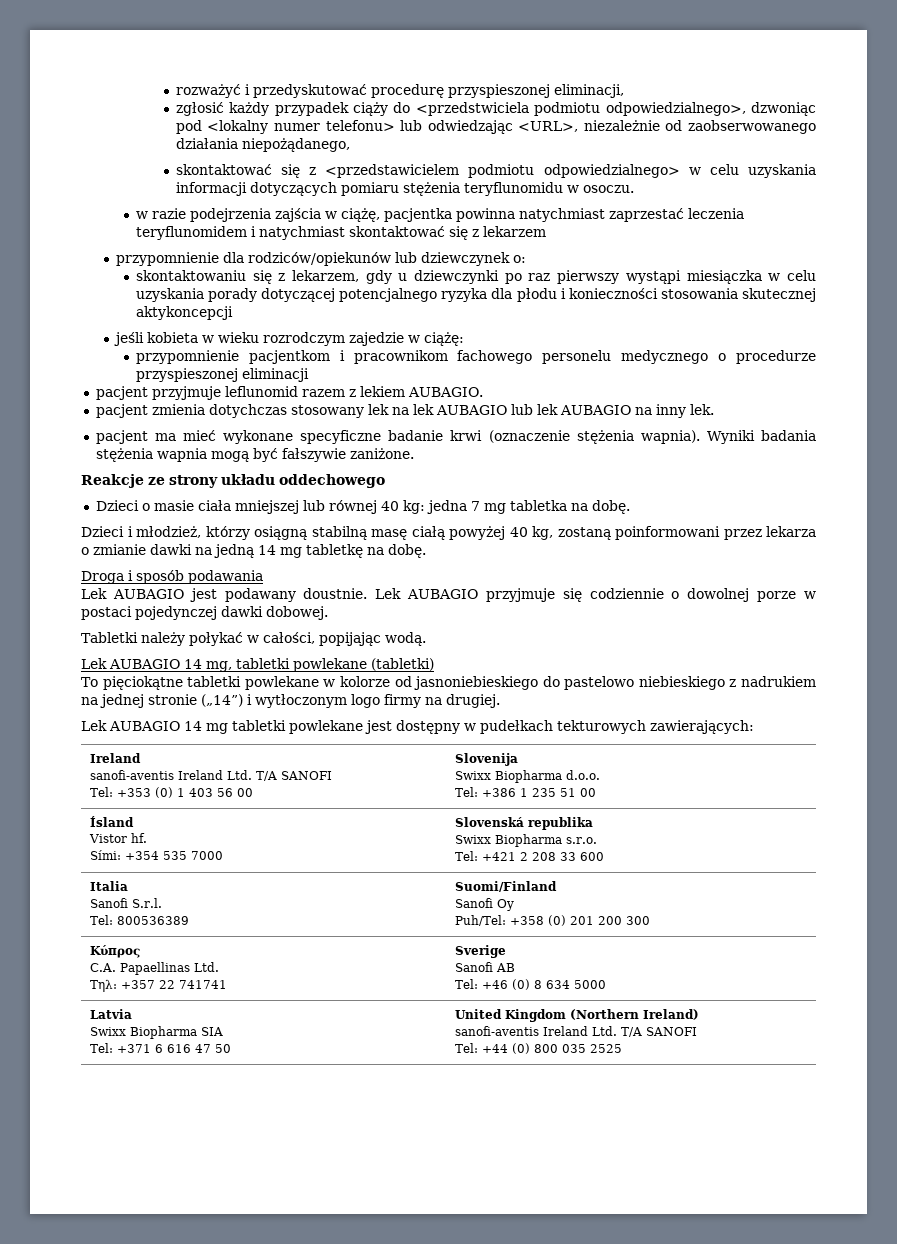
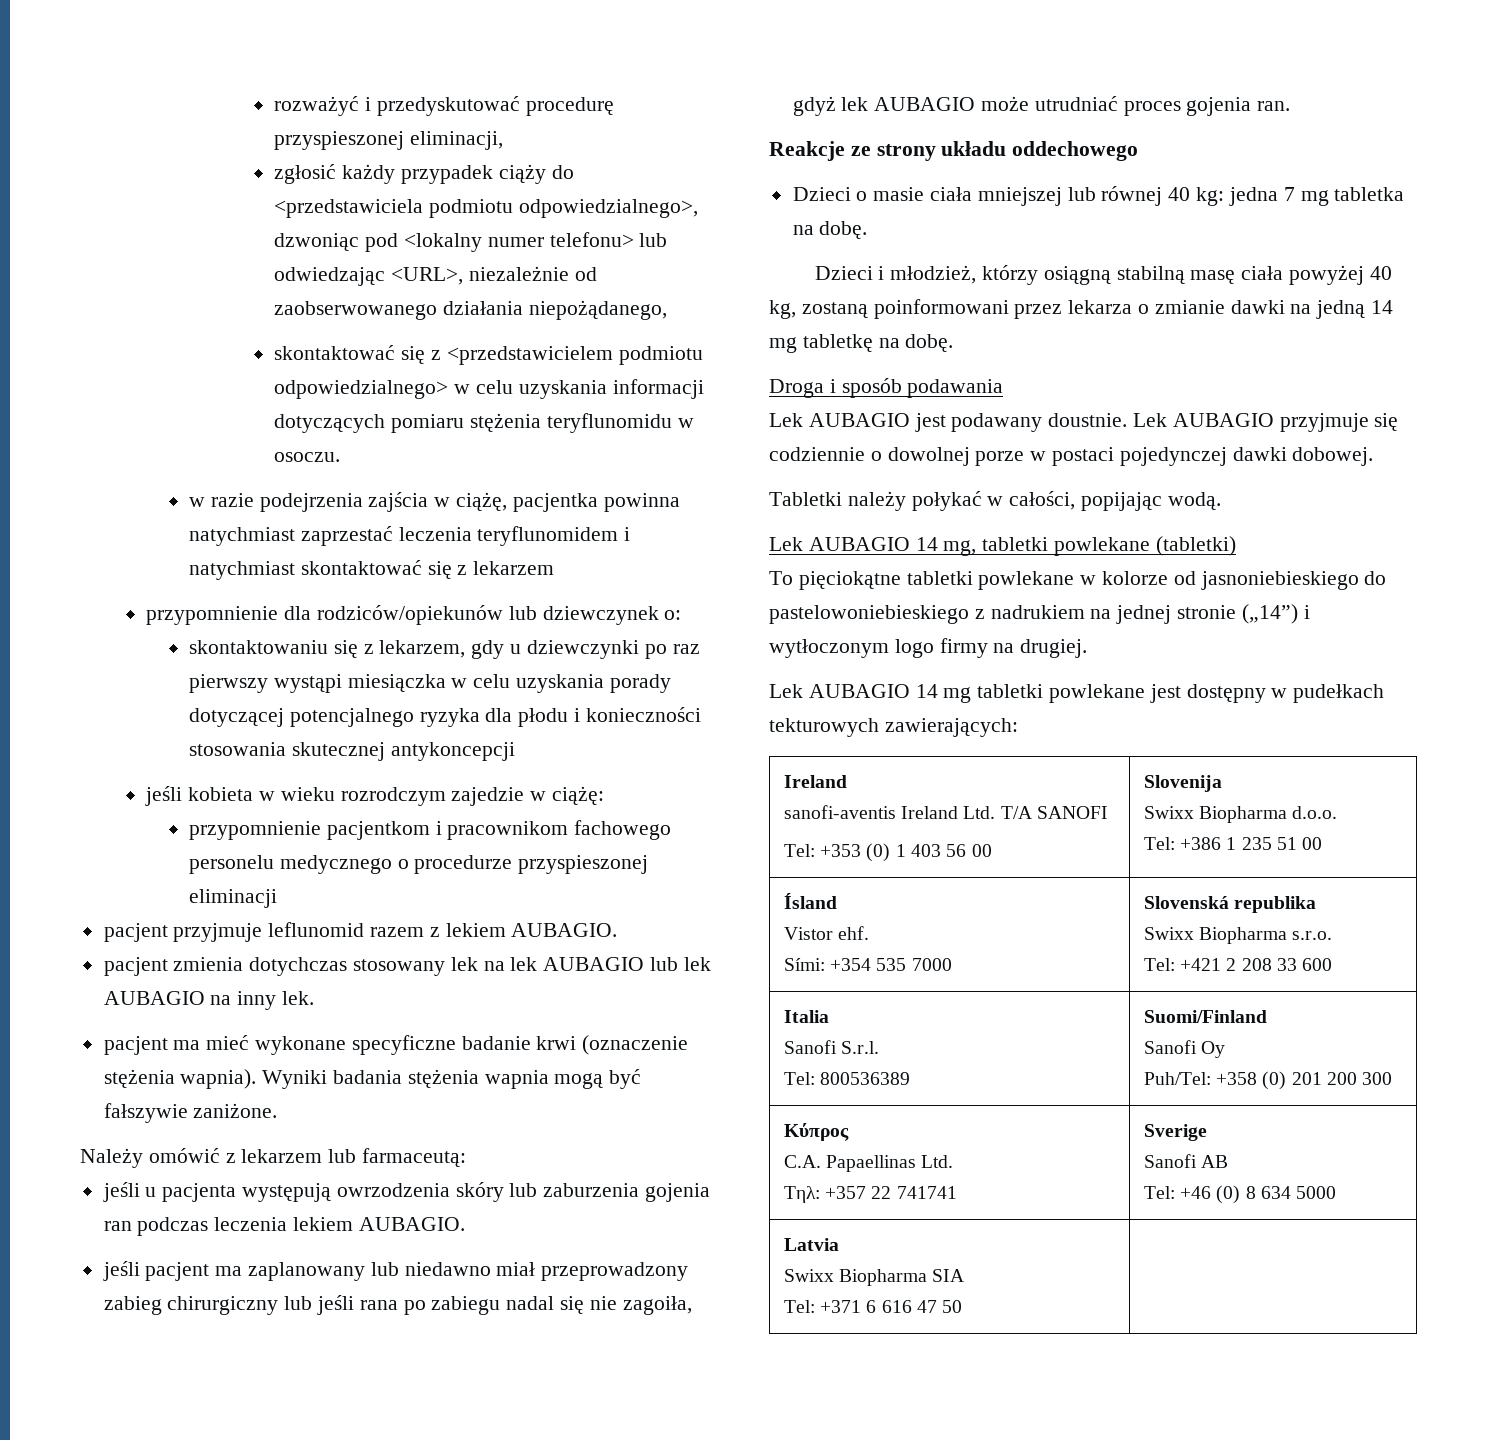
[415,102,529,116] <przedstwiciela -> [274,199,424,218] <przedstawiciela
[135,306,233,320] aktykoncepcji -> [390,742,515,761] antykoncepcji
(414, 453) none -> [80,1148,467,1168] [102,1182,711,1202] [103,1217,465,1236] [102,1261,689,1281] [103,1295,692,1315] [792,96,1291,116] // Należy omówić z lekarzem lub farmaceutą: // jeśli u pacjenta występują owrzodzenia skóry lub zaburzenia gojenia ran podczas leczenia lekiem AUBAGIO. // jeśli pacjent ma zaplanowany lub niedawno miał przeprowadzony zabieg chirurgiczny lub jeśli rana po zabiegu nadal się nie zagoiła, gdyż lek AUBAGIO może utrudniać proces gojenia ran.
[411,526,445,540] ciałą -> [1241,266,1284,280] ciała
[564,676,725,690] pastelowo niebieskiego -> [769,605,969,624] pastelowoniebieskiego
[131,833,148,843] hf. -> [838,926,870,940] ehf.
[455,1009,700,1022] [455,1026,698,1037] [455,1043,623,1054] United Kingdom (Northern Ireland) // sanofi-aventis Ireland Ltd. T/A SANOFI // Tel: +44 (0) 800 035 2525 -> (963, 1306) none

